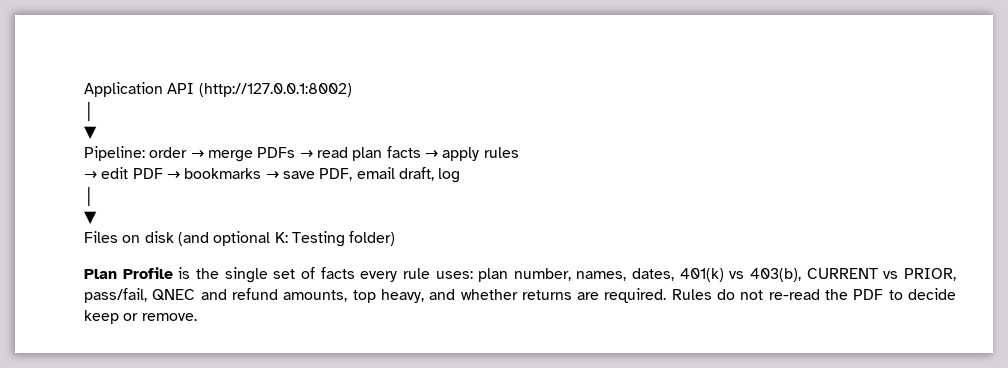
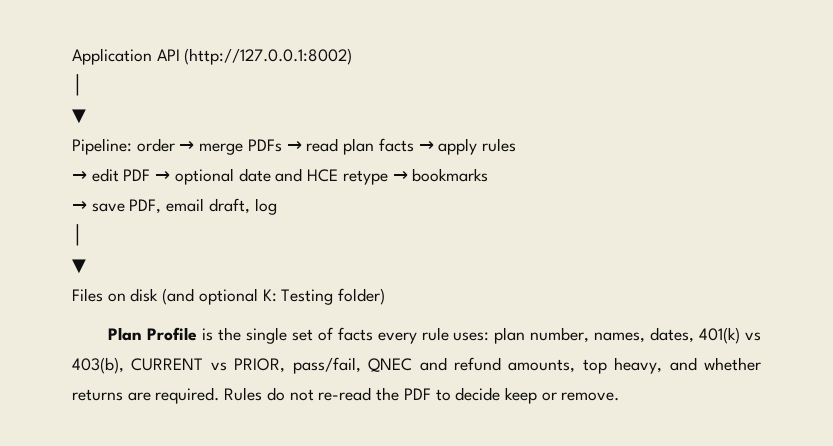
(180, 175) none -> [174,168,408,185] optional date and HCE retype →
(262, 173) none -> (489, 175) //

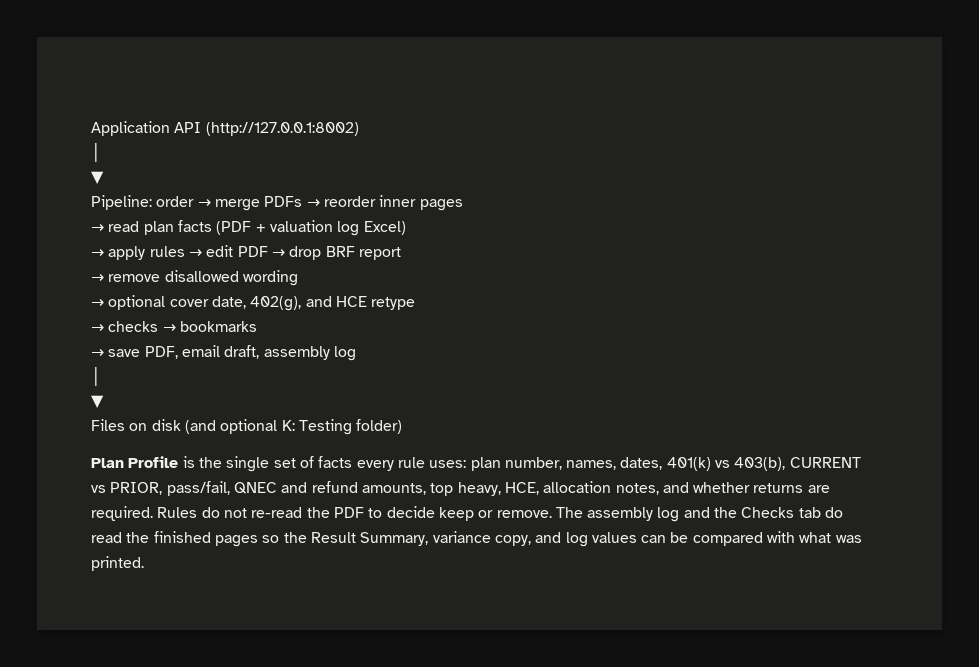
[306,138,414,155] read plan facts -> [323,195,463,211] [91,220,406,236] reorder inner pages // → read plan facts (PDF + valuation log Excel) //
(516, 145) // -> (185, 251) none
[174,168,271,185] optional date -> [289,246,401,260] [91,270,298,286] [91,295,302,311] drop BRF report // → remove disallowed wording // → optional cover date, 402(g),
(388, 177) none -> [91,321,159,332] // → checks
(250, 206) none -> [263,346,330,360] assembly
(663, 365) none -> [504,481,659,495] HCE, allocation notes,
(620, 396) none -> [555,507,844,522] [91,531,862,547] [91,556,144,571] The assembly log and the Checks tab do read the finished pages so the Result Summary, variance copy, and log values can be compared with what was printed.

